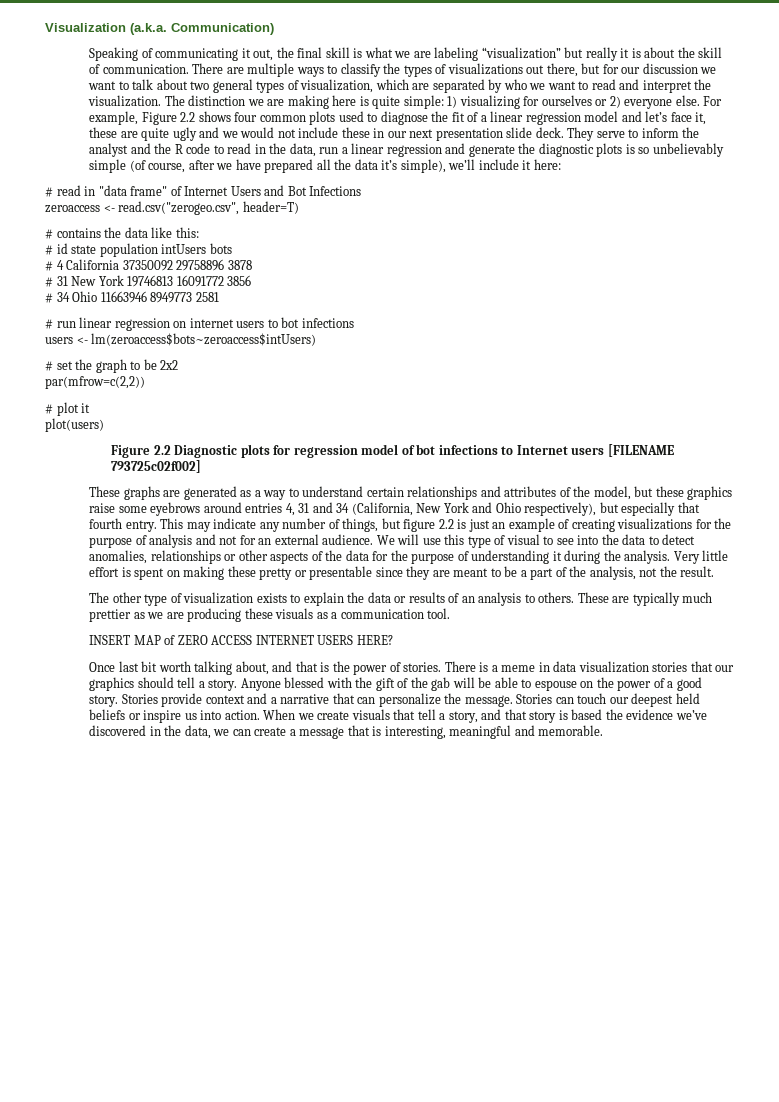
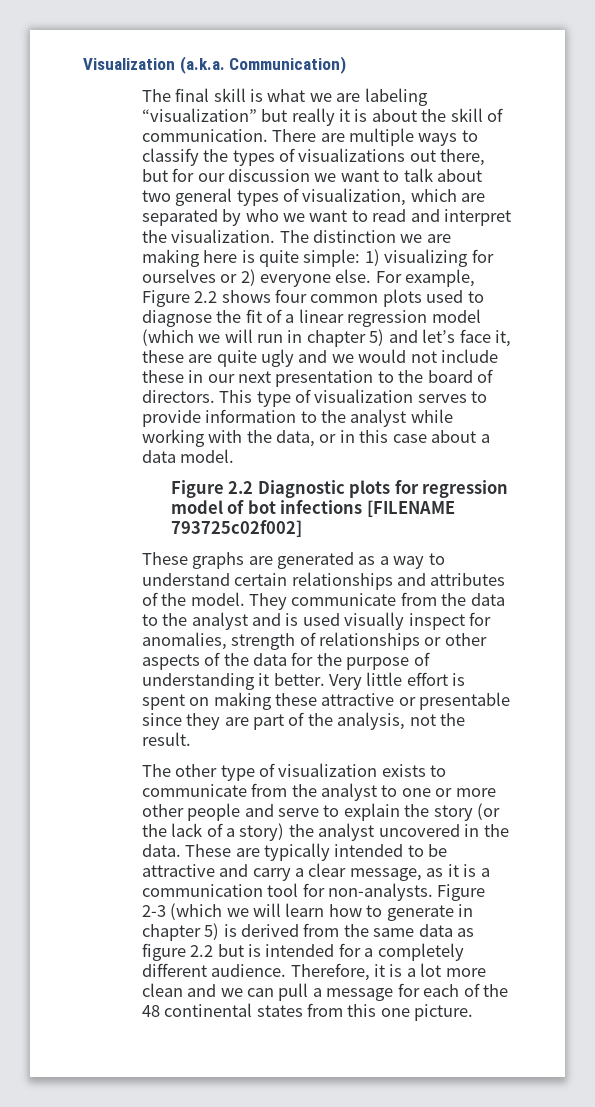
[89,47,294,61] Speaking of communicating it out, the -> [141,89,171,102] The
(619, 116) none -> [141,329,385,347] (which we will run in chapter 5)
[506,127,700,141] [89,143,724,157] [89,159,561,173] [45,185,362,197] [45,201,299,215] [45,227,199,239] [45,243,232,257] [45,259,252,271] [45,275,252,287] [45,291,219,303] [45,317,354,331] [45,333,317,346] [45,359,179,373] [45,376,145,389] [45,402,91,416] [45,418,104,432] slide deck. They serve to inform the analyst and the R code to read in the data, run a linear regression and generate the diagnostic plots is so unbelievably simple (of course, after we have prepared all the data it’s simple), we’ll include it here: // # read in "data frame" of Internet Users and Bot Infections // zeroaccess <- read.csv("zerogeo.csv", header=T) // # contains the data like this: // # id state population intUsers bots // # 4 California 37350092 29758896 3878 // # 31 New York 19746813 16091772 3856 // # 34 Ohio 11663946 8949773 2581 // # run linear regression on internet users to bot infections // users <- lm(zeroaccess$bots~zeroaccess$intUsers) // # set the graph to be 2x2 // par(mfrow=c(2,2)) // # plot it // plot(users) -> [377,369,494,383] [141,389,488,407] [141,409,453,427] [141,429,490,447] [141,449,235,463] to the board of directors. This type of visualization serves to provide information to the analyst while working with the data, or in this case about a data model.
[501,445,605,455] to Internet users -> (363, 507) none
[593,486,733,500] [89,502,700,516] [89,518,732,532] [89,534,696,548] [89,550,148,564] model, but these graphics raise some eyebrows around entries 4, 31 and 34 (California, New York and Ohio respectively), but especially that fourth entry. This may indicate any number of things, but figure 2.2 is just an example of creating visualizations for the purpose of analysis and not for an external audience. We will use this type of visual to see into the data to detect anomalies, -> [190,592,505,610] [141,612,492,630] [141,632,316,650] model. They communicate from the data to the analyst and is used visually inspect for anomalies, strength of
[564,550,671,564] during the analysis. -> [273,673,325,686] better.
[259,568,293,580] pretty -> [321,693,395,706] attractive
[453,566,527,577] meant to be a -> (249, 721) none
[303,592,713,606] [89,608,451,622] [89,635,393,645] [89,661,735,675] [89,677,702,691] [89,693,700,707] [89,709,707,723] [89,725,604,739] explain the data or results of an analysis to others. These are typically much prettier as we are producing these visuals as a communication tool. // INSERT MAP of ZERO ACCESS INTERNET USERS HERE? // Once last bit worth talking about, and that is the power of stories. There is a meme in data visualization stories that our graphics should tell a story. Anyone blessed with the gift of the gab will be able to espouse on the power of a good story. Stories provide context and a narrative that can personalize the message. Stories can touch our deepest held beliefs or inspire us into action. When we create visuals that tell a story, and that story is based the evidence we’ve discovered in the data, we can create a message that is interesting, meaningful and memorable. -> [141,783,496,801] [141,803,501,821] [141,823,509,841] [141,843,448,861] [141,863,490,881] [141,883,486,901] [141,903,474,921] [141,923,475,941] [141,943,464,961] [141,963,486,981] [141,983,509,1001] [141,1003,474,1021] communicate from the analyst to one or more other people and serve to explain the story (or the lack of a story) the analyst uncovered in the data. These are typically intended to be attractive and carry a clear message, as it is a communication tool for non-analysts. Figure 2-3 (which we will learn how to generate in chapter 5) is derived from the same data as figure 2.2 but is intended for a completely different audience. Therefore, it is a lot more clean and we can pull a message for each of the 48 continental states from this one picture.

